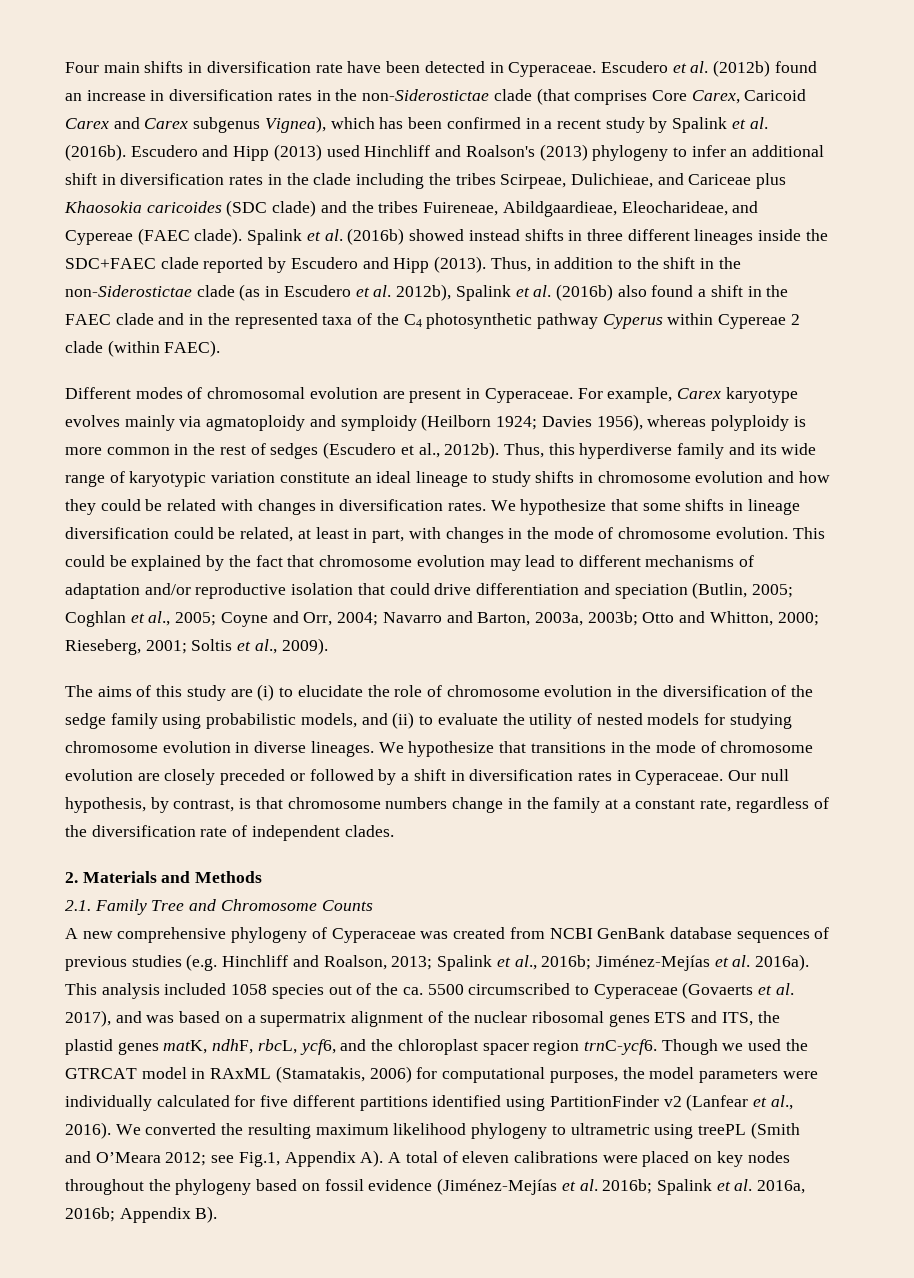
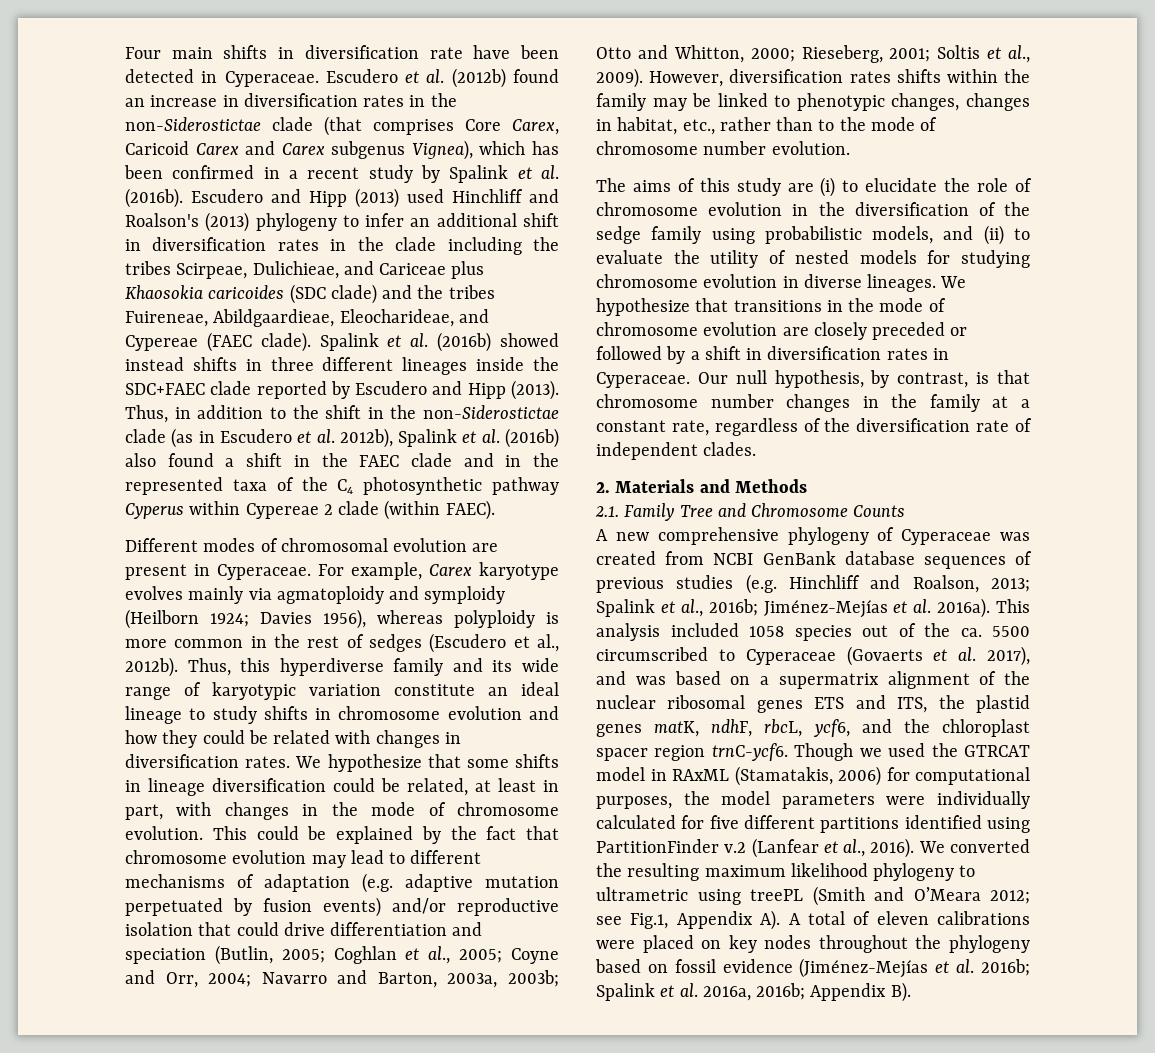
(140, 591) none -> [362,873,559,893] [125,897,381,917] (e.g. adaptive mutation perpetuated by fusion events)
(328, 646) none -> [649,69,1030,87] [596,93,1030,111] [596,117,938,135] [596,141,850,155] However, diversification rates shifts within the family may be linked to phenotypic changes, changes in habitat, etc., rather than to the mode of chromosome number evolution.
[385,797,504,813] numbers change -> [710,394,851,412] number changes
[663,1096,682,1107] v2 -> [724,842,747,853] v.2

